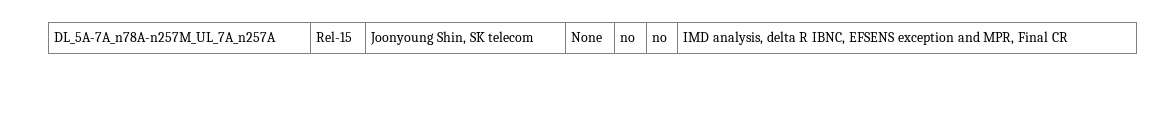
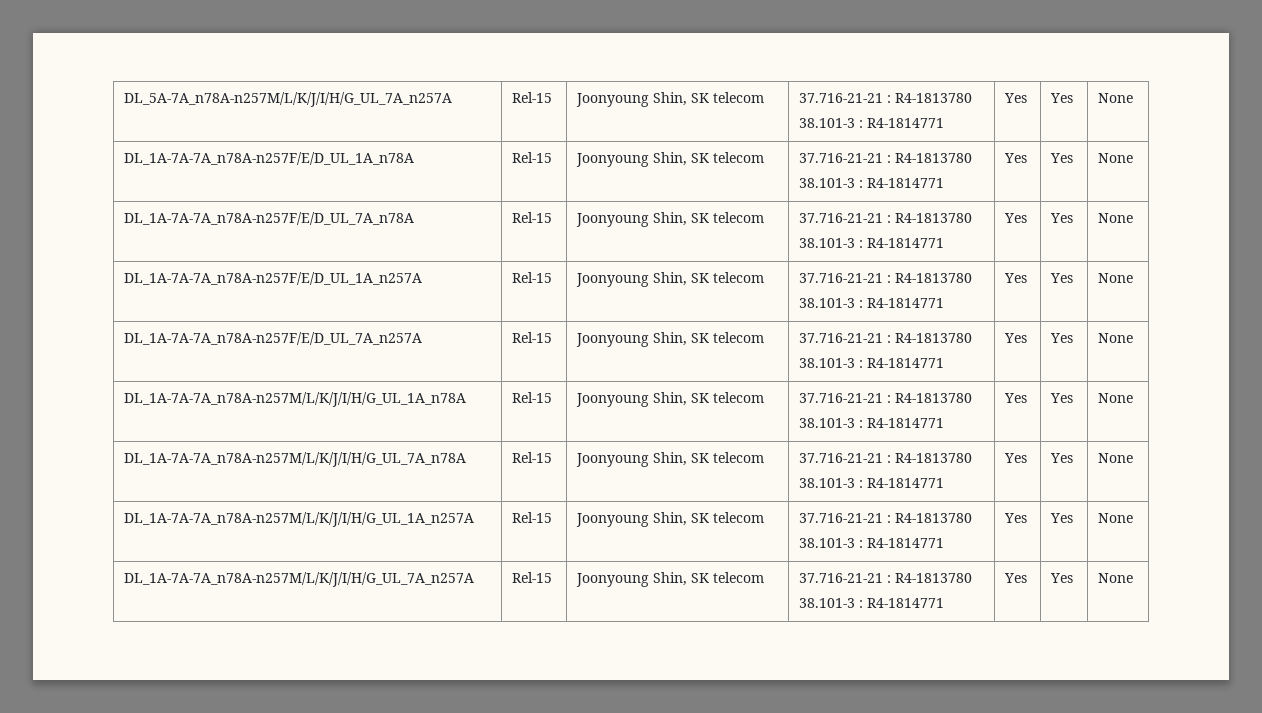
[54,32,277,44] [316,31,353,42] [370,31,535,45] [571,32,603,42] [620,35,636,42] [652,35,668,42] [683,31,1068,45] DL_5A-7A_n78A-n257M_UL_7A_n257A | Rel-15 | Joonyoung Shin, SK telecom | None | no | no | IMD analysis, delta R IBNC, EFSENS exception and MPR, Final CR -> [123,92,452,107] [511,92,552,103] [575,92,764,107] [798,93,972,103] [798,118,944,128] [1003,93,1027,103] [1049,93,1073,103] [1097,93,1133,103] [123,152,414,165] [511,152,552,163] [575,152,764,167] [798,153,972,163] [798,178,944,188] [1003,153,1027,163] [1049,153,1073,163] [1097,153,1133,163] [123,212,414,225] [511,212,552,223] [575,212,764,227] [798,213,972,223] [798,238,944,248] [1003,213,1027,223] [1049,213,1073,223] [1097,213,1133,223] [123,272,422,285] [511,272,552,283] [575,272,764,287] [798,273,972,283] [798,298,944,308] [1003,273,1027,283] [1049,273,1073,283] [1097,273,1133,283] [123,332,422,345] [511,332,552,343] [575,332,764,347] [798,333,972,343] [798,358,944,368] [1003,333,1027,343] [1049,333,1073,343] [1097,333,1133,343] [123,392,466,407] [511,392,552,403] [575,392,764,407] [798,393,972,403] [798,418,944,428] [1003,393,1027,403] [1049,393,1073,403] [1097,393,1133,403] [123,452,466,467] [511,452,552,463] [575,452,764,467] [798,453,972,463] [798,478,944,488] [1003,453,1027,463] [1049,453,1073,463] [1097,453,1133,463] [123,512,474,527] [511,512,552,523] [575,512,764,527] [798,513,972,523] [798,538,944,548] [1003,513,1027,523] [1049,513,1073,523] [1097,513,1133,523] [123,572,474,587] [511,572,552,583] [575,572,764,587] [798,573,972,583] [798,598,944,608] [1003,573,1027,583] [1049,573,1073,583] [1097,573,1133,583] DL_5A-7A_n78A-n257M/L/K/J/I/H/G_UL_7A_n257A | Rel-15 | Joonyoung Shin, SK telecom | 37.716-21-21 : R4-1813780 // 38.101-3 : R4-1814771 | Yes | Yes | None // DL_1A-7A-7A_n78A-n257F/E/D_UL_1A_n78A | Rel-15 | Joonyoung Shin, SK telecom | 37.716-21-21 : R4-1813780 // 38.101-3 : R4-1814771 | Yes | Yes | None // DL_1A-7A-7A_n78A-n257F/E/D_UL_7A_n78A | Rel-15 | Joonyoung Shin, SK telecom | 37.716-21-21 : R4-1813780 // 38.101-3 : R4-1814771 | Yes | Yes | None // DL_1A-7A-7A_n78A-n257F/E/D_UL_1A_n257A | Rel-15 | Joonyoung Shin, SK telecom | 37.716-21-21 : R4-1813780 // 38.101-3 : R4-1814771 | Yes | Yes | None // DL_1A-7A-7A_n78A-n257F/E/D_UL_7A_n257A | Rel-15 | Joonyoung Shin, SK telecom | 37.716-21-21 : R4-1813780 // 38.101-3 : R4-1814771 | Yes | Yes | None // DL_1A-7A-7A_n78A-n257M/L/K/J/I/H/G_UL_1A_n78A | Rel-15 | Joonyoung Shin, SK telecom | 37.716-21-21 : R4-1813780 // 38.101-3 : R4-1814771 | Yes | Yes | None // DL_1A-7A-7A_n78A-n257M/L/K/J/I/H/G_UL_7A_n78A | Rel-15 | Joonyoung Shin, SK telecom | 37.716-21-21 : R4-1813780 // 38.101-3 : R4-1814771 | Yes | Yes | None // DL_1A-7A-7A_n78A-n257M/L/K/J/I/H/G_UL_1A_n257A | Rel-15 | Joonyoung Shin, SK telecom | 37.716-21-21 : R4-1813780 // 38.101-3 : R4-1814771 | Yes | Yes | None // DL_1A-7A-7A_n78A-n257M/L/K/J/I/H/G_UL_7A_n257A | Rel-15 | Joonyoung Shin, SK telecom | 37.716-21-21 : R4-1813780 // 38.101-3 : R4-1814771 | Yes | Yes | None

